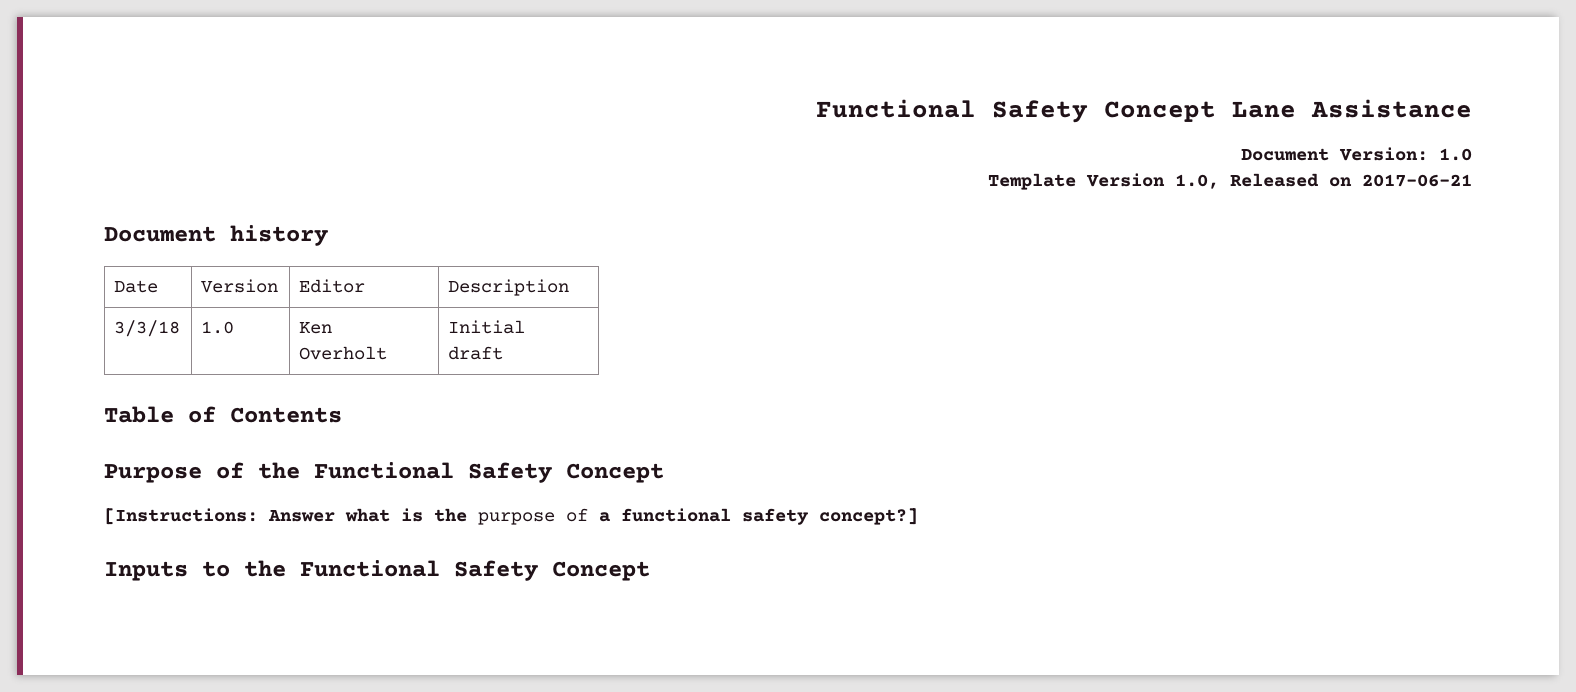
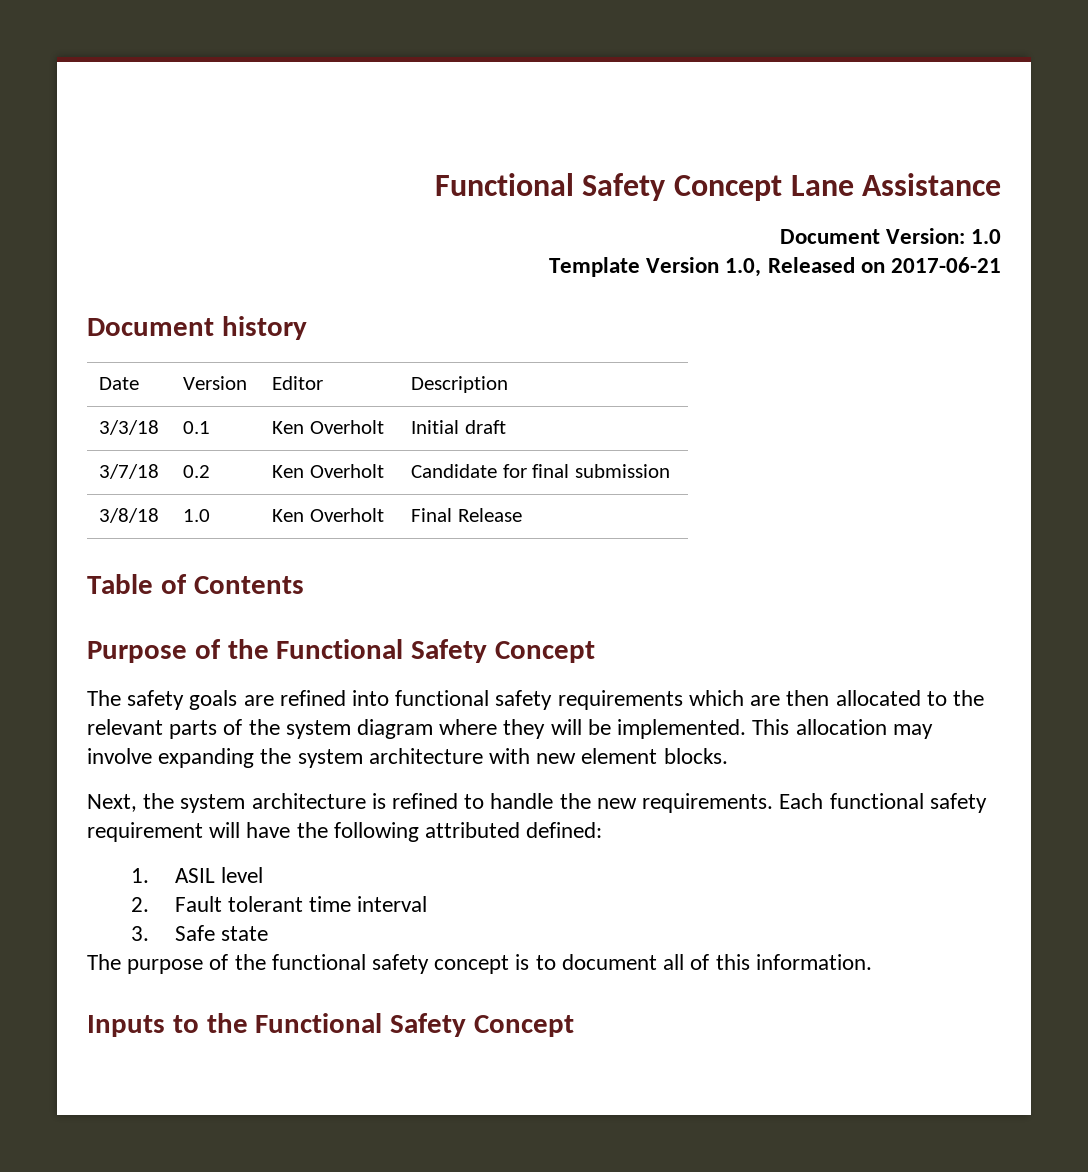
[201,321,235,334] 1.0 -> [182,421,210,434] 0.1
(504, 353) none -> [98,464,159,479] [182,465,210,478] [271,464,384,478] [410,464,670,478] [98,508,159,523] [182,509,210,522] [271,508,384,522] [410,508,522,522] // 3/7/18 | 0.2 | Ken Overholt | Candidate for final submission // 3/8/18 | 1.0 | Ken Overholt | Final Release
[104,508,467,525] [Instructions: Answer what is the -> [87,690,984,710] [87,719,933,739] [87,748,728,768] [87,793,987,813] [87,822,603,842] [130,867,263,883] [130,896,428,912] [130,925,268,941] [87,954,121,970] The safety goals are refined into functional safety requirements which are then allocated to the relevant parts of the system diagram where they will be implemented. This allocation may involve expanding the system architecture with new element blocks. // Next, the system architecture is refined to handle the new requirements. Each functional safety requirement will have the following attributed defined: // 1. ASIL level // 2. Fault tolerant time interval // 3. Safe state // The
[599,508,918,525] a functional safety concept?] -> [234,954,872,974] the functional safety concept is to document all of this information.

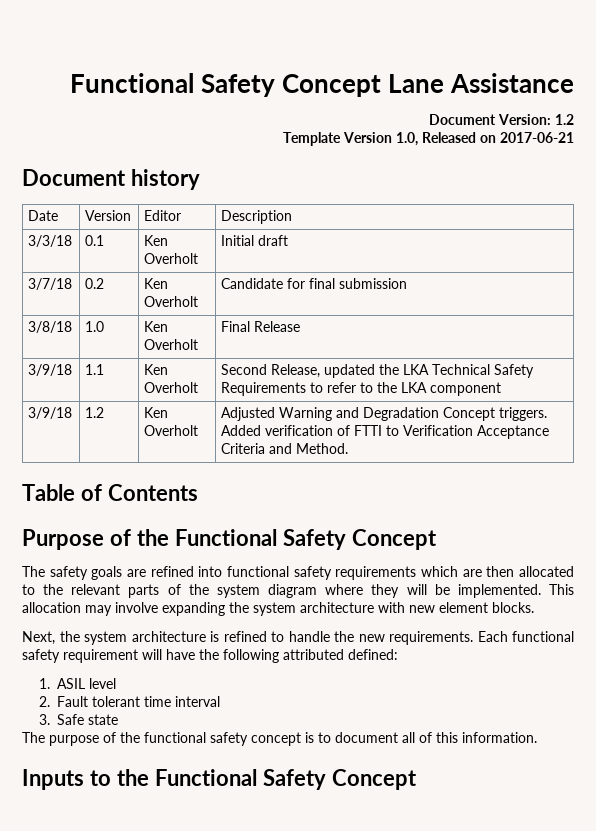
[971,229,1001,244] 1.0 -> [555,114,574,125] 1.2
(522, 515) none -> [28,364,73,376] [85,364,105,375] [144,364,169,375] [144,382,199,393] [221,364,535,378] [221,382,502,396] [28,407,73,419] [85,407,105,418] [144,407,169,418] [144,425,199,436] [221,407,548,421] [221,425,550,439] [221,443,349,454] // 3/9/18 | 1.1 | Ken Overholt | Second Release, updated the LKA Technical Safety Requirements to refer to the LKA component // 3/9/18 | 1.2 | Ken Overholt | Adjusted Warning and Degradation Concept triggers. Added verification of FTTI to Verification Acceptance Criteria and Method.

